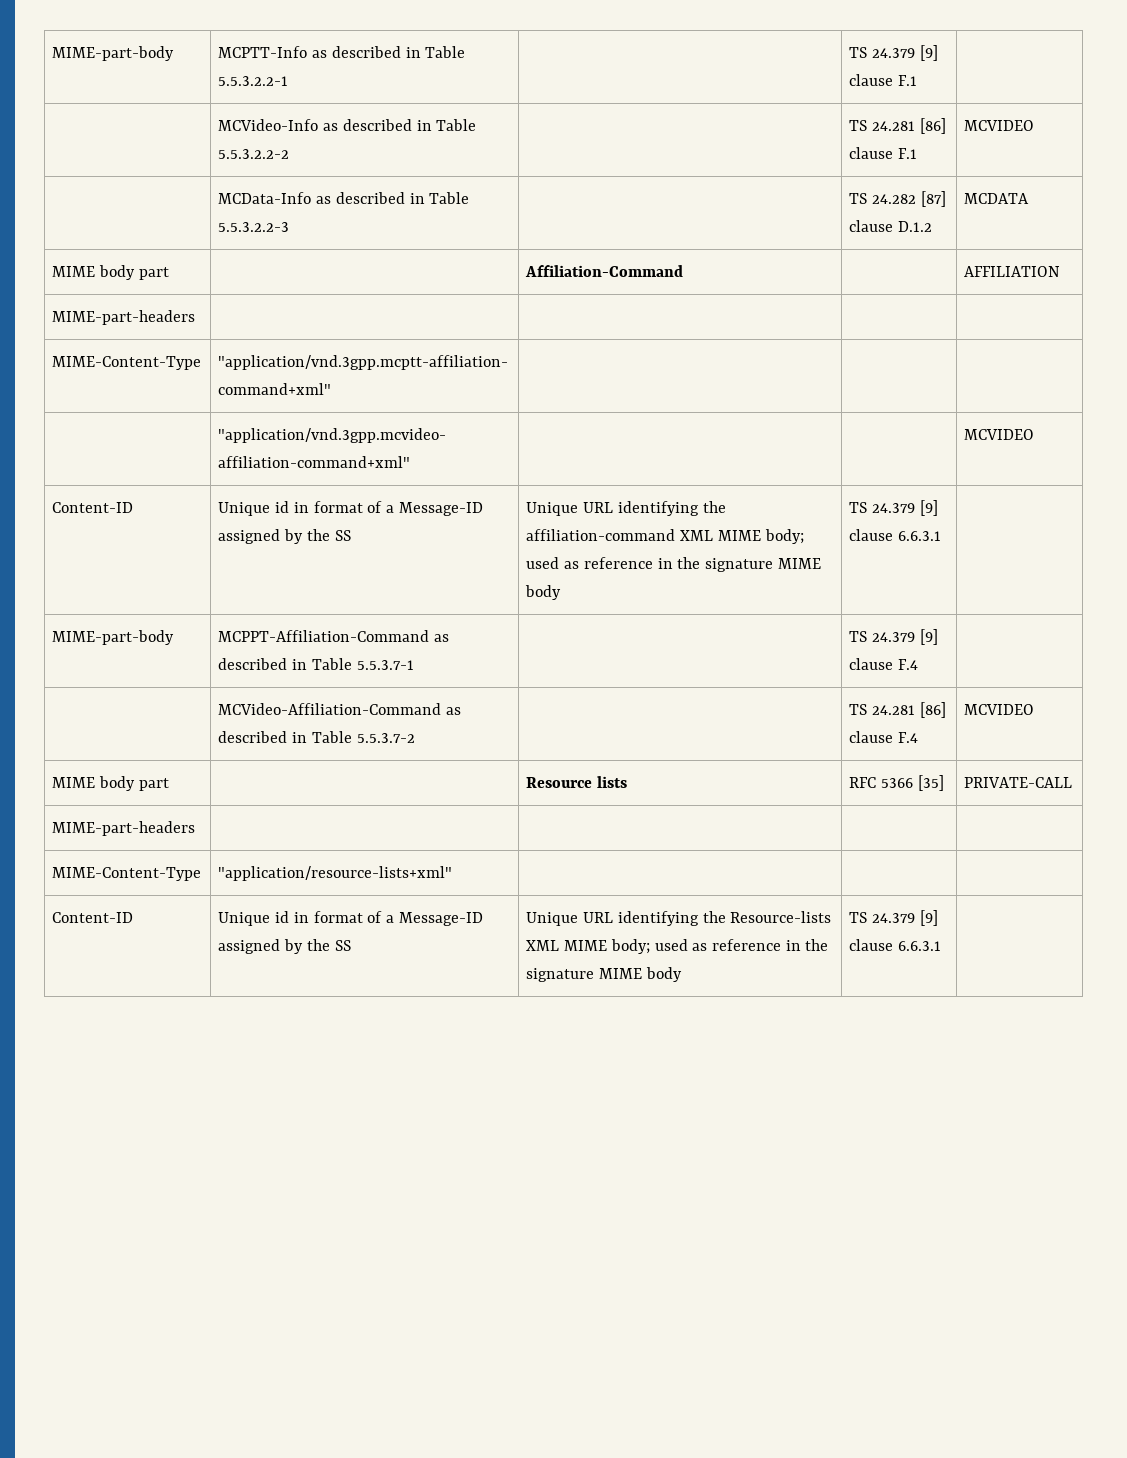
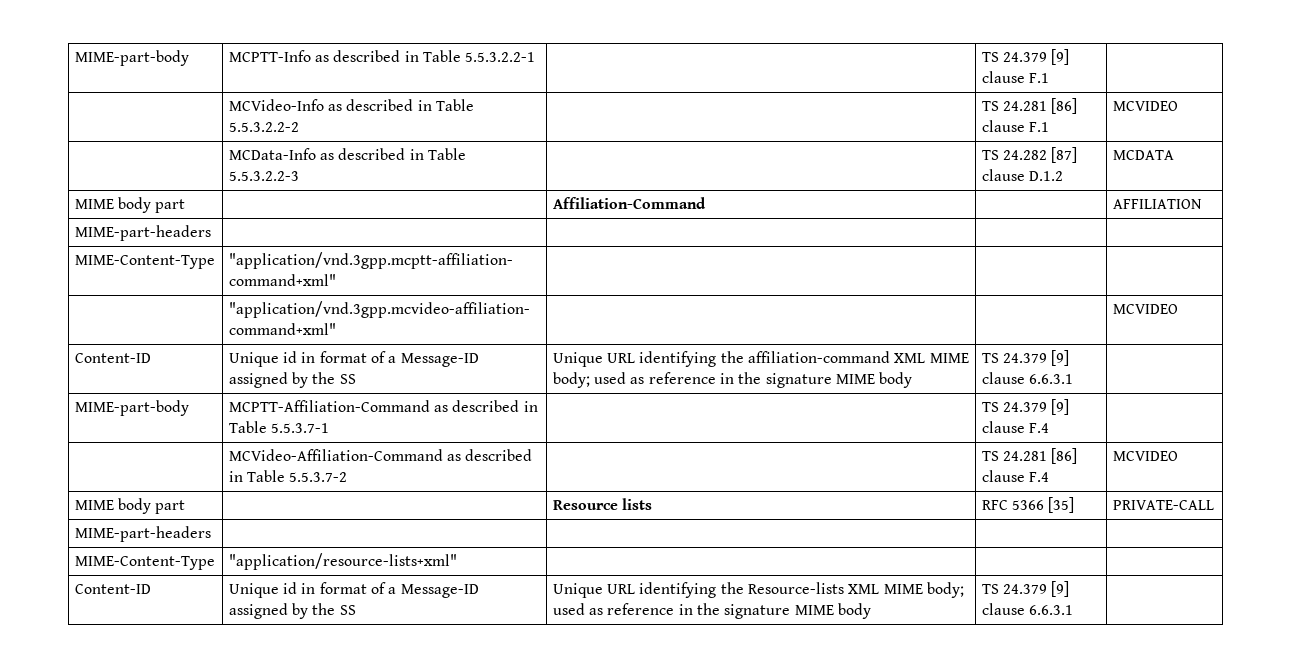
[218,630,430,642] MCPPT-Affiliation-Command -> [228,400,430,412] MCPTT-Affiliation-Command

